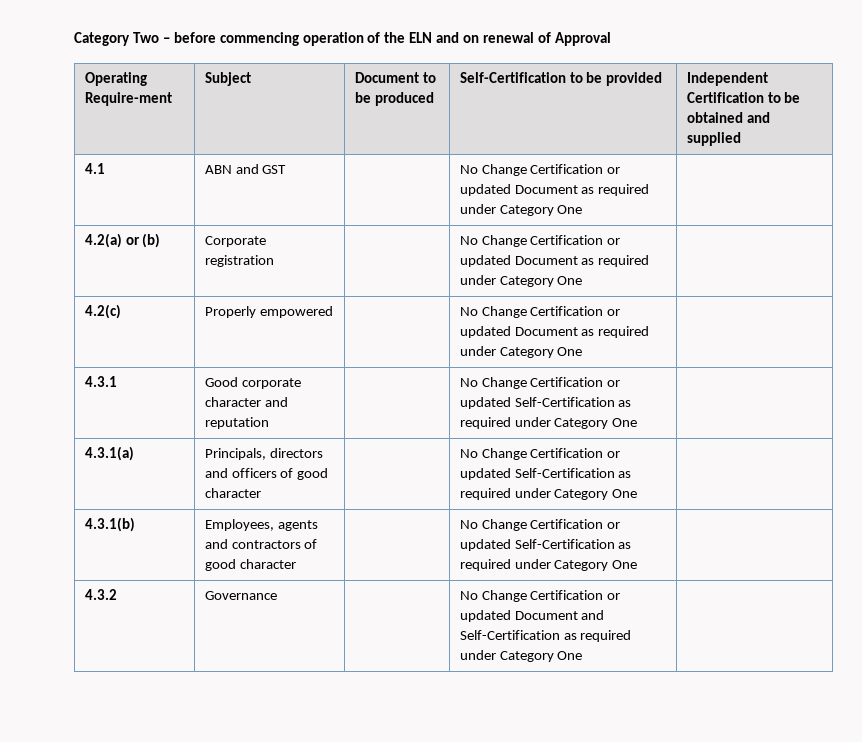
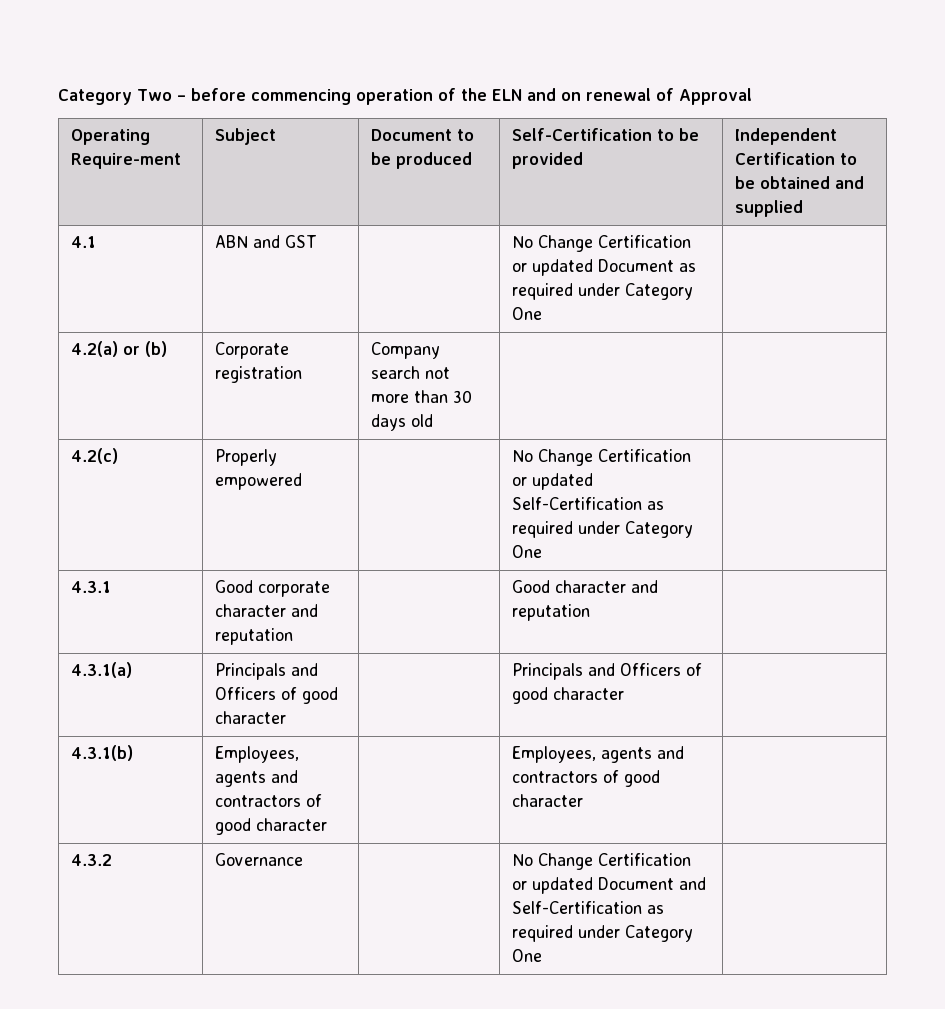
[459,235,621,247] [459,255,650,267] [459,275,583,287] | No Change Certification or updated Document as required under Category One -> [370,342,440,359] [370,366,450,379] [370,390,472,403] [370,414,433,431] Company search not more than 30 days old |
[514,327,578,336] Document -> [511,497,642,510] Self-Certification
[459,377,621,389] [459,397,632,409] [459,417,638,429] [84,446,134,461] [204,448,323,460] [204,468,329,480] [204,488,261,498] [459,448,621,460] [459,468,632,480] [459,488,638,500] No Change Certification or updated Self-Certification as required under Category One | // 4.3.1(a) | Principals, directors and officers of good character | | No Change Certification or updated Self-Certification as required under Category One -> [511,580,658,593] [511,604,590,621] [70,662,132,678] [214,663,318,680] [214,687,338,704] [214,711,286,724] [511,663,702,680] [511,687,624,704] Good character and reputation | // 4.3.1(a) | Principals and Officers of good character | | Principals and Officers of good character
[459,519,621,531] [459,539,632,551] [459,559,638,571] No Change Certification or updated Self-Certification as required under Category One -> [511,746,684,763] [511,770,660,787] [511,794,583,807] Employees, agents and contractors of good character

